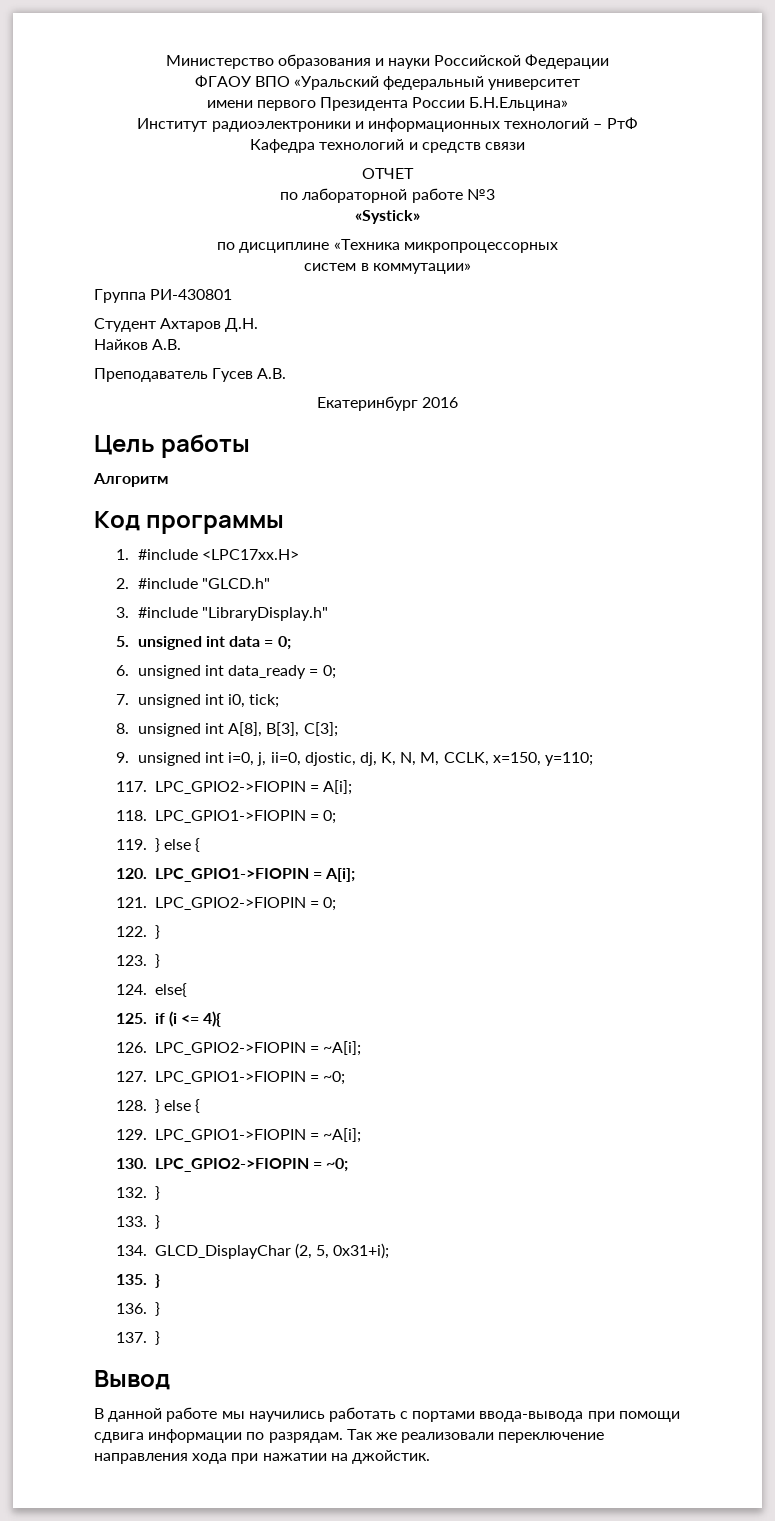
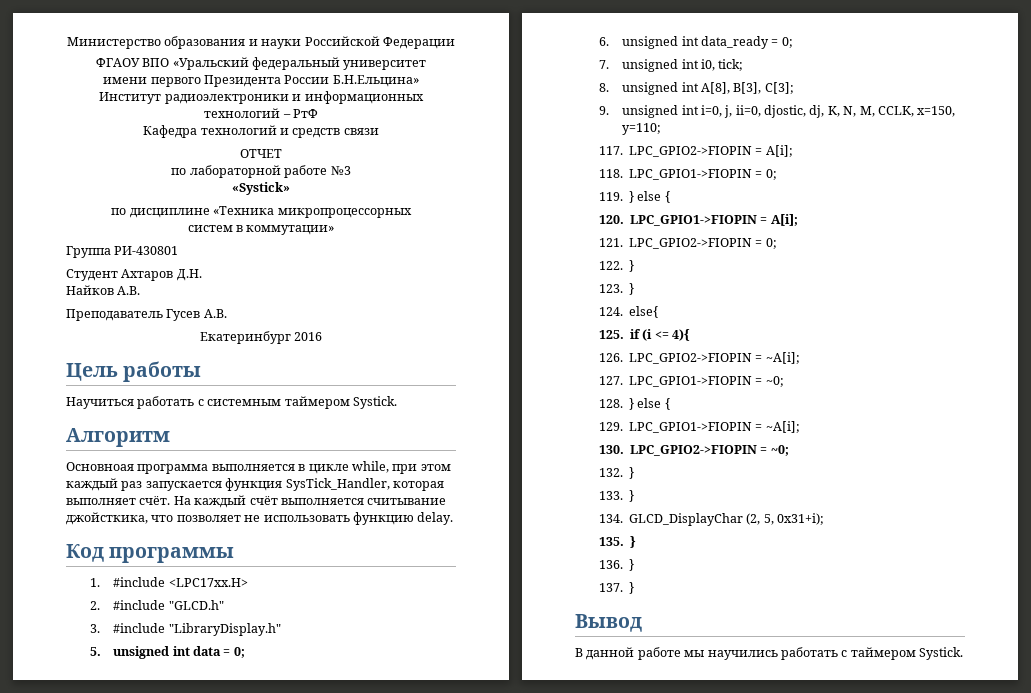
[93,473,168,487] Алгоритм -> [66,396,397,409] [66,428,170,447] [66,461,451,474] [66,478,444,491] [66,495,447,508] [66,512,454,525] Научиться работать с системным таймером Systick. // Алгоритм // Основноая программа выполняется в цикле while, при этом каждый раз запускается функция SysTick_Handler, которая выполняет счёт. На каждый счёт выполняется считывание джойсткика, что позволяет не использовать функцию delay.
[412,1411,680,1422] [94,1429,605,1443] [94,1450,430,1464] портами ввода-вывода при помощи сдвига информации по разрядам. Так же реализовали переключение направления хода при нажатии на джойстик. -> [850,647,963,660] таймером Systick.

